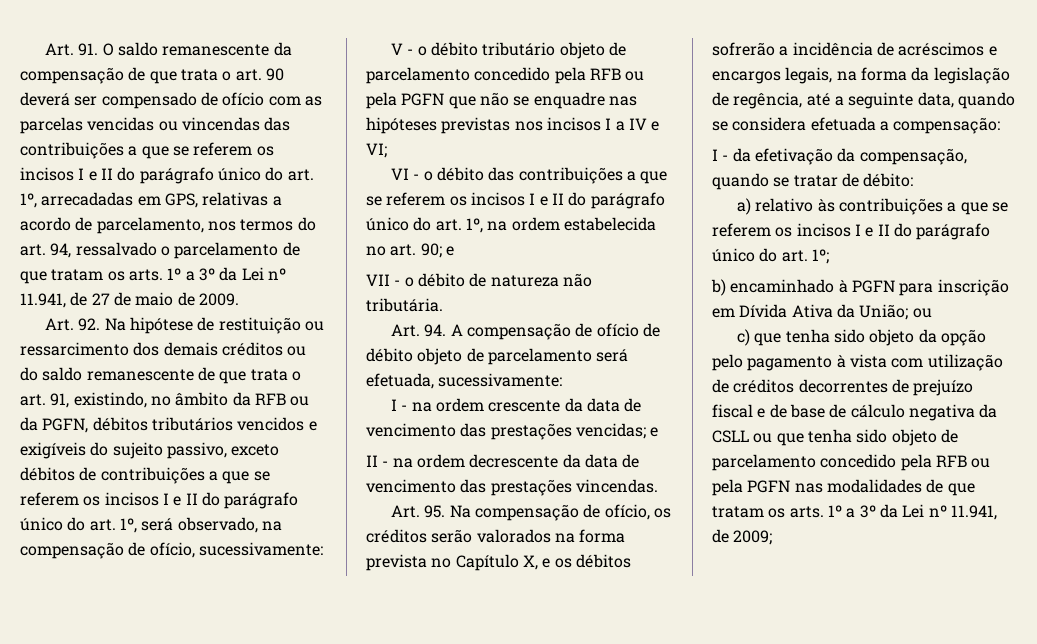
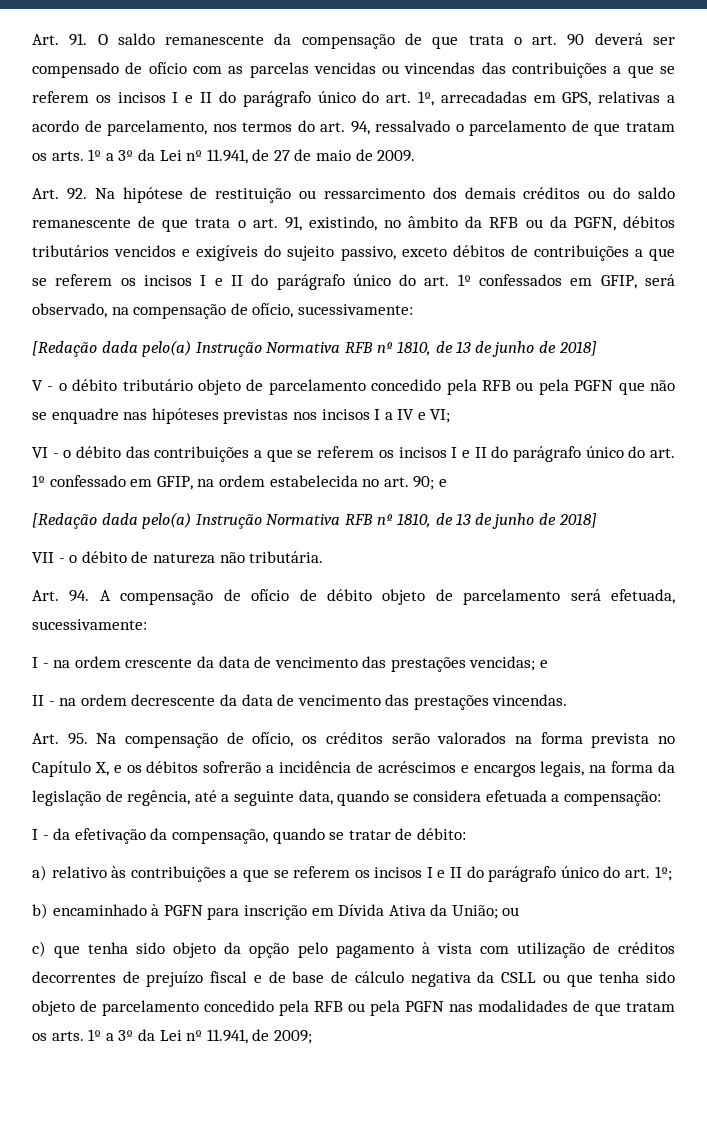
[119,518,137,533] 1º, -> [457,274,637,289] 1º confessados em GFIP,
(323, 549) none -> [32,340,597,357] // [Redação dada pelo(a) Instrução Normativa RFB nº 1810, de 13 de junho de 2018]
[465,218,483,233] 1º, -> [32,475,193,490] 1º confessado em GFIP,
(454, 251) none -> [32,512,597,529] // [Redação dada pelo(a) Instrução Normativa RFB nº 1810, de 13 de junho de 2018]

